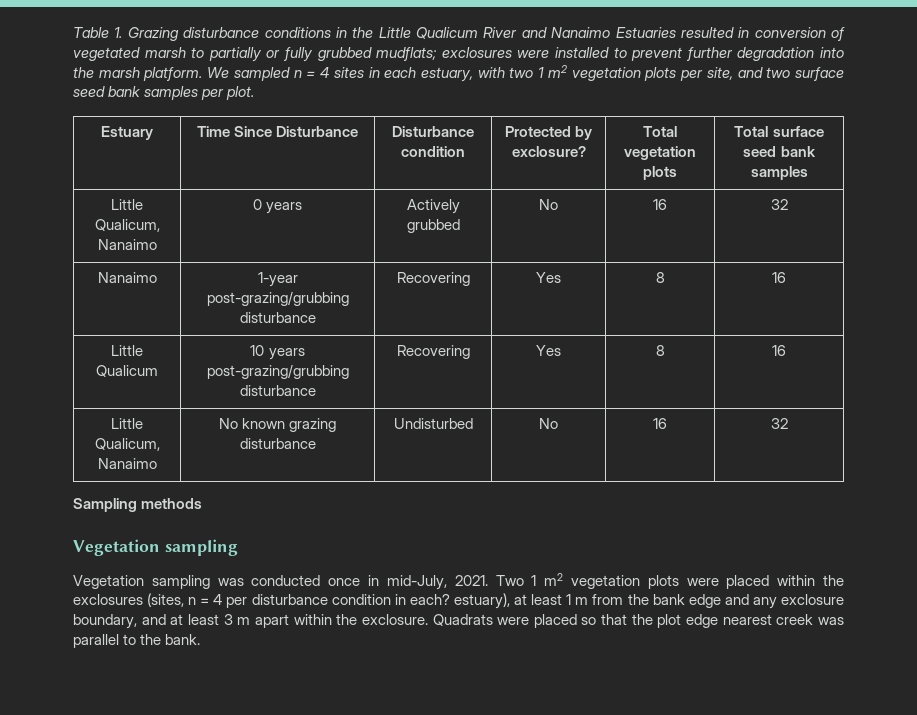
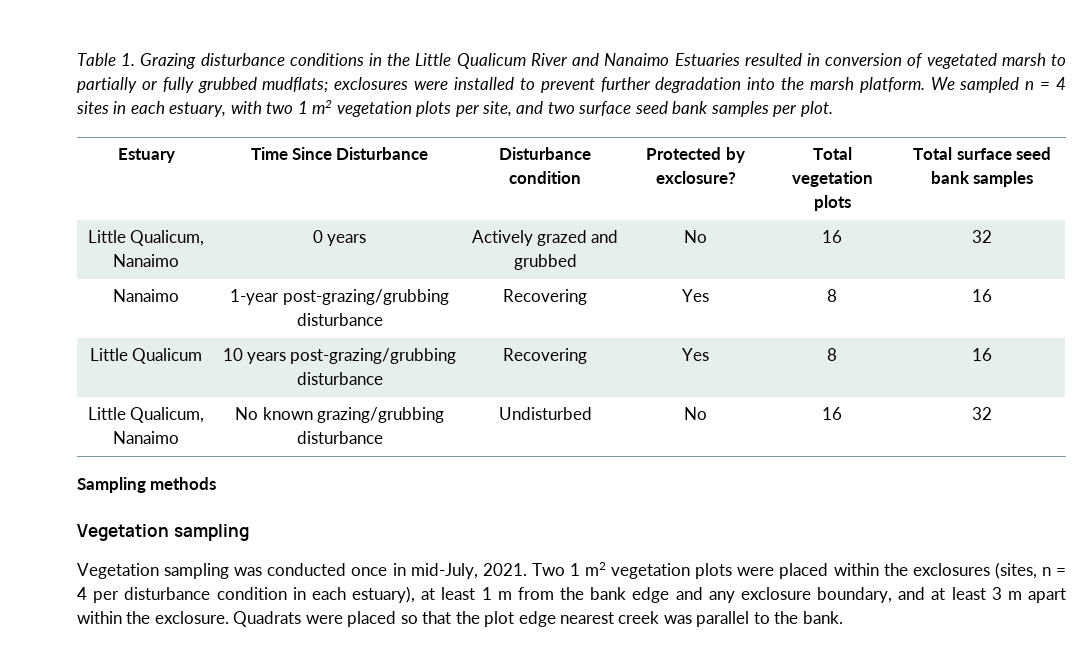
(460, 206) none -> [537,230,619,246] grazed and
[289,418,337,432] grazing -> [316,407,444,423] grazing/grubbing
[409,594,450,605] each? -> [311,587,346,600] each

